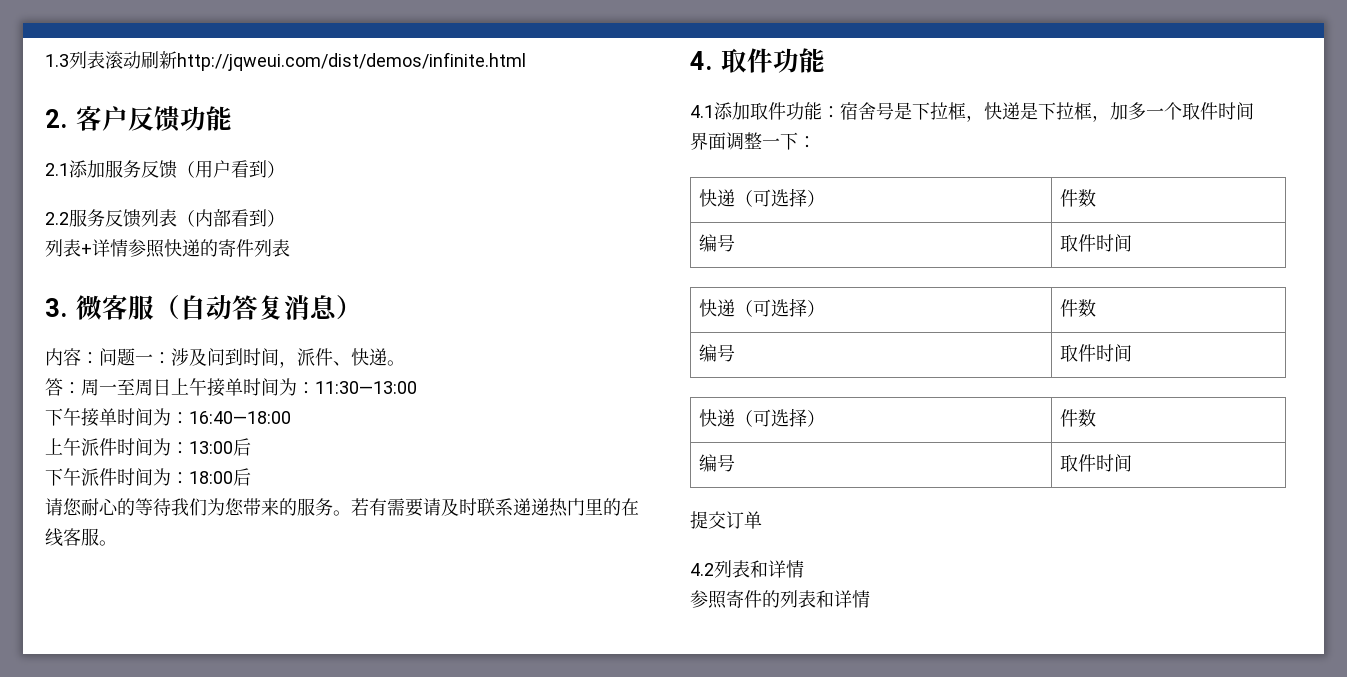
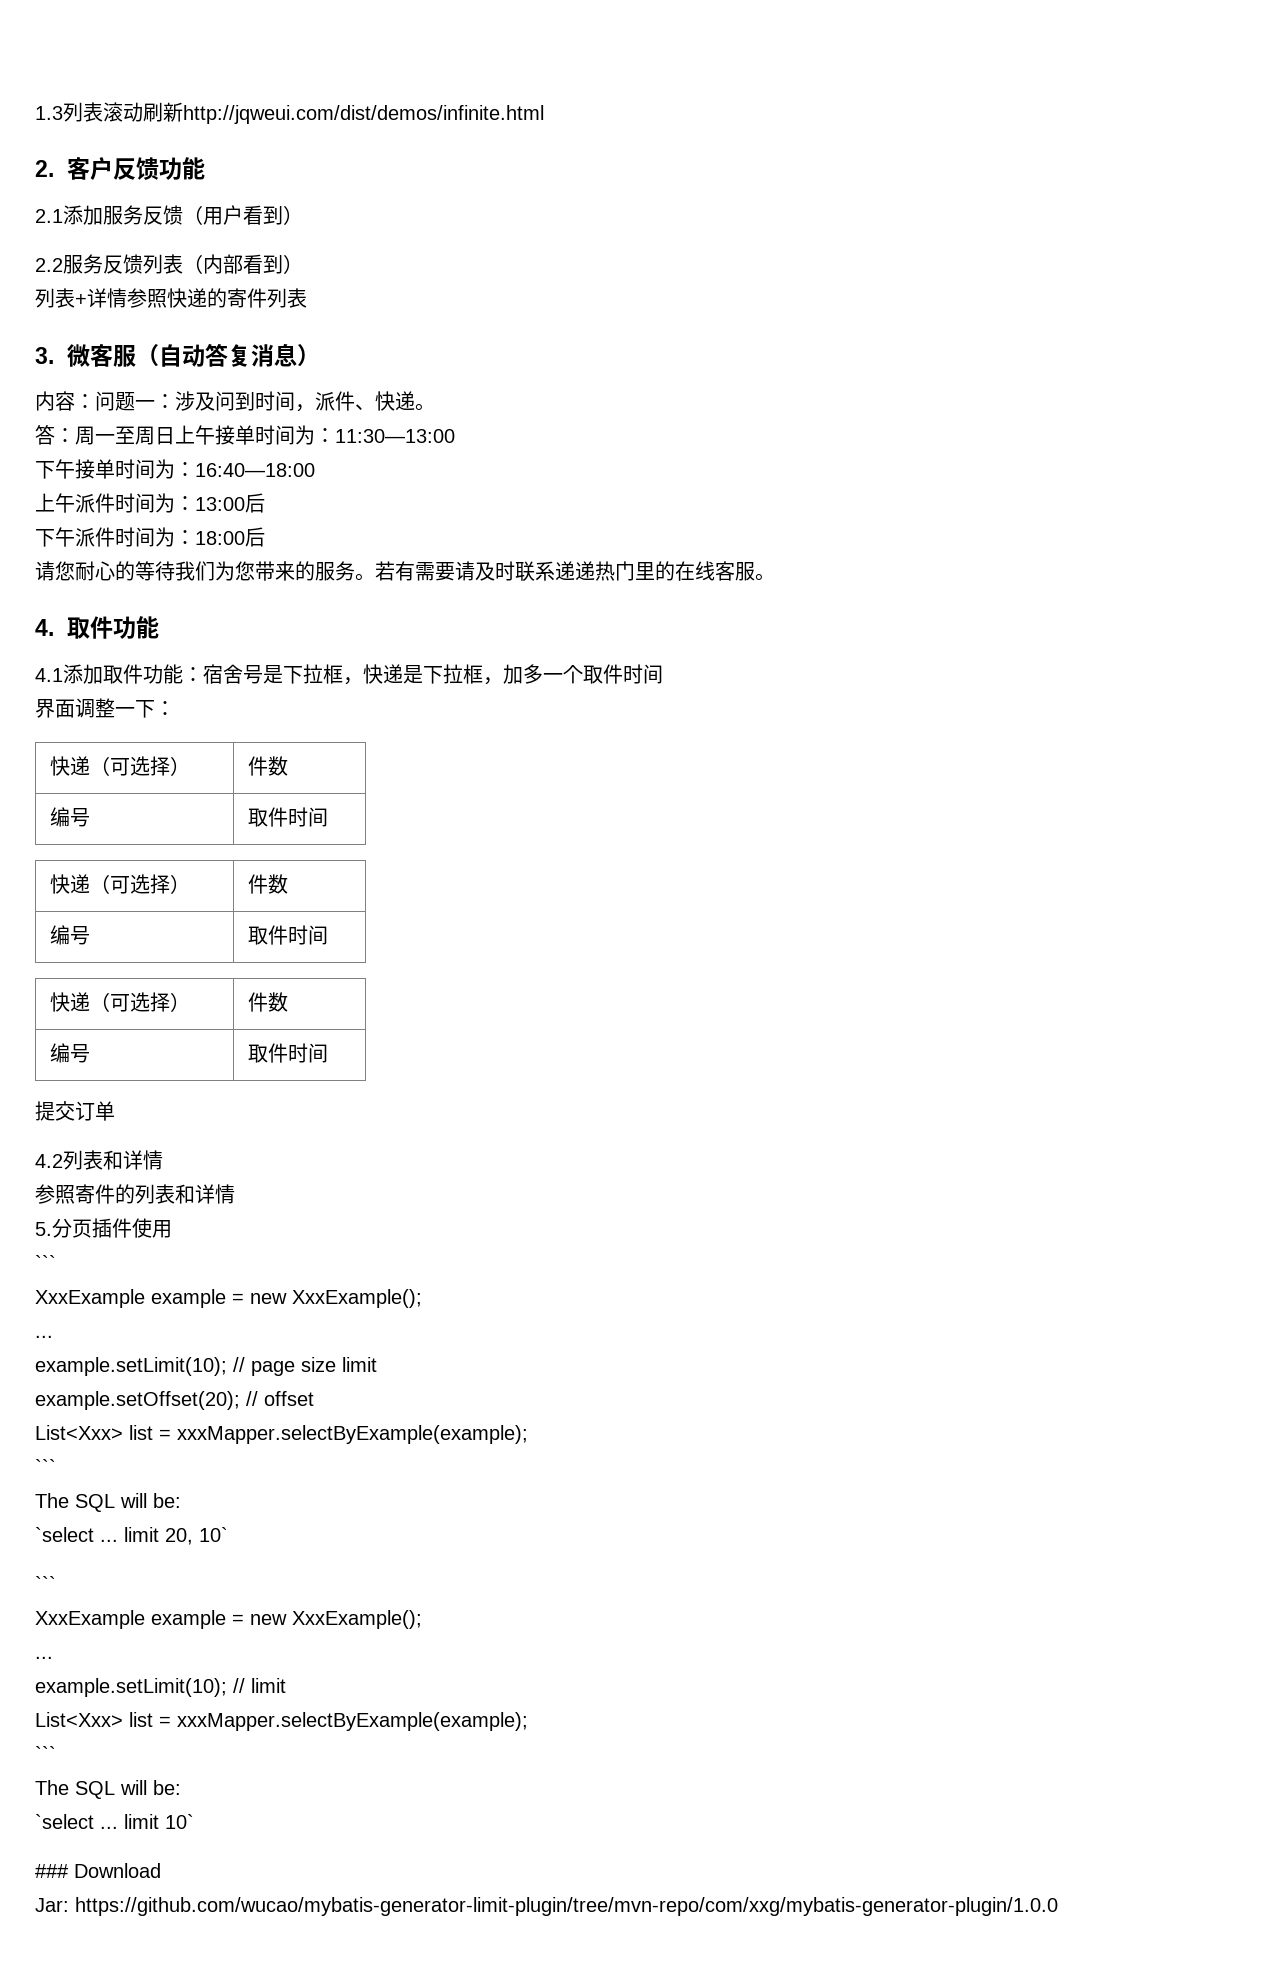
(870, 599) none -> [35,1218,172,1238] [35,1255,56,1270] [35,1289,422,1308] [35,1335,53,1338] [35,1357,377,1376] [35,1391,314,1410] [35,1425,528,1444] [35,1459,56,1474] [35,1493,181,1512] [35,1527,228,1545] [35,1576,56,1591] [35,1610,422,1629] [35,1656,53,1659] [35,1678,286,1697] [35,1712,528,1731] [35,1746,56,1761] [35,1780,181,1799] [35,1814,194,1829] [35,1863,161,1878] [35,1897,1058,1916] // 5.分页插件使用 // ``` // XxxExample example = new XxxExample(); // ... // example.setLimit(10); // page size limit // example.setOffset(20); // offset // List<Xxx> list = xxxMapper.selectByExample(example); // ``` // The SQL will be: // `select ... limit 20, 10` // ``` // XxxExample example = new XxxExample(); // ... // example.setLimit(10); // limit // List<Xxx> list = xxxMapper.selectByExample(example); // ``` // The SQL will be: // `select ... limit 10` // ### Download // Jar: https://github.com/wucao/mybatis-generator-limit-plugin/tree/mvn-repo/com/xxg/mybatis-generator-plugin/1.0.0

